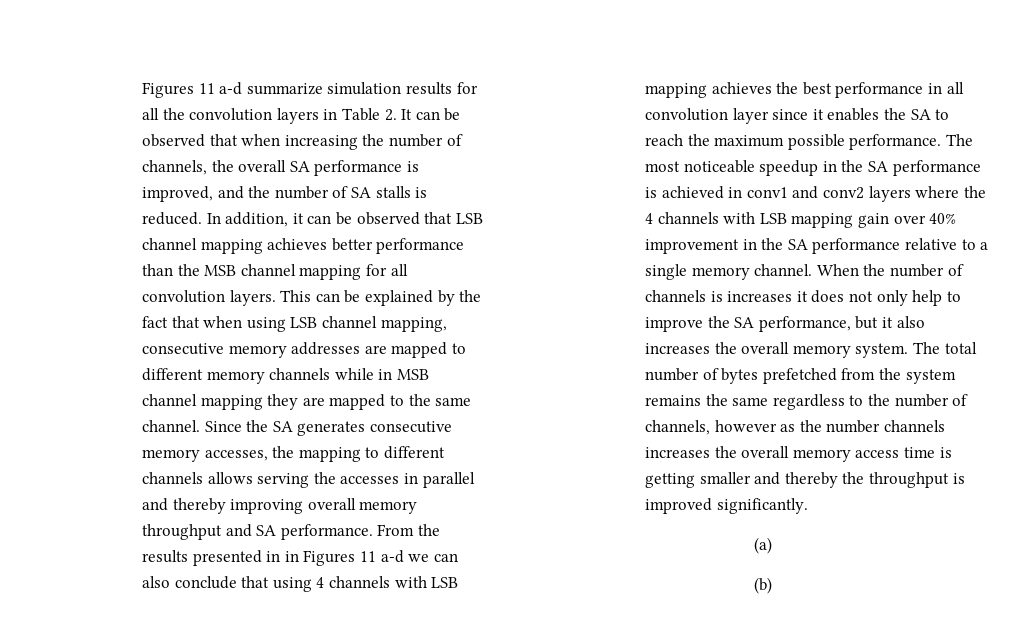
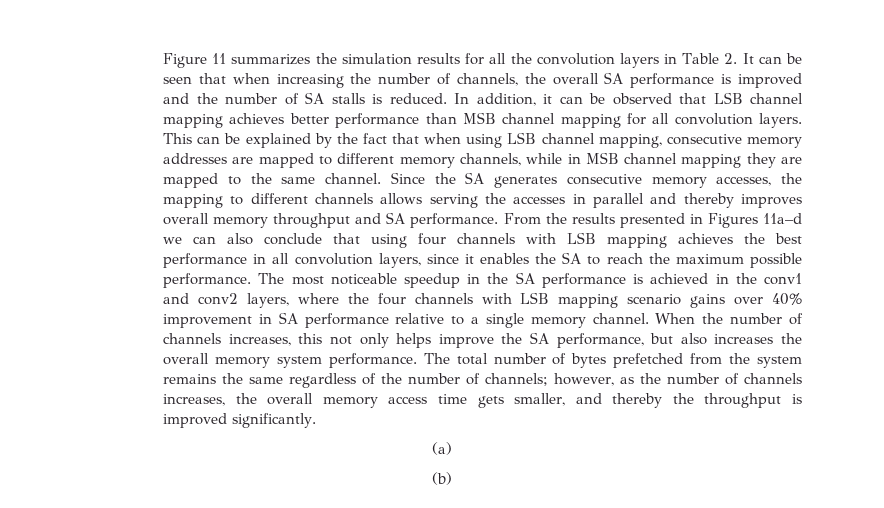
[142,82,323,98] Figures 11 a-d summarize -> [163,53,337,68] Figure 11 summarizes the
[142,134,206,147] observed -> [163,76,193,84] seen
[142,186,214,202] improved, -> [738,73,803,88] improved
[177,264,200,276] the -> (457, 118) none
[269,368,331,380] channels -> [459,153,521,166] channels,
[230,499,304,514] improving -> [741,194,803,208] improves
[284,550,404,566] in Figures 11 a-d -> [707,213,803,228] Figures 11a–d
[316,577,325,588] 4 -> [418,233,447,245] four
[732,108,769,124] layer -> [378,253,421,268] layers,
(743, 192) none -> [735,273,757,284] the
[868,186,911,202] layers -> [246,293,289,308] layers,
[645,212,890,228] 4 channels with LSB mapping gain -> [377,292,726,308] four channels with LSB mapping scenario gains
[761,238,784,250] the -> (272, 319) none
[710,290,961,306] is increases it does not only help to -> [228,333,432,348] increases, this not only helps
[882,317,894,328] it -> (674, 338) none
[855,343,909,358] system. -> [276,353,417,368] system performance.
[849,394,969,407] [645,420,777,435] to the number of channels, however -> [362,373,615,386] of the number of channels; however,
[884,420,946,432] [645,447,711,458] channels increases -> [725,373,803,385] [163,394,226,406] of channels increases,
[939,447,952,458] [645,472,751,488] is getting smaller -> [477,393,566,408] gets smaller,

